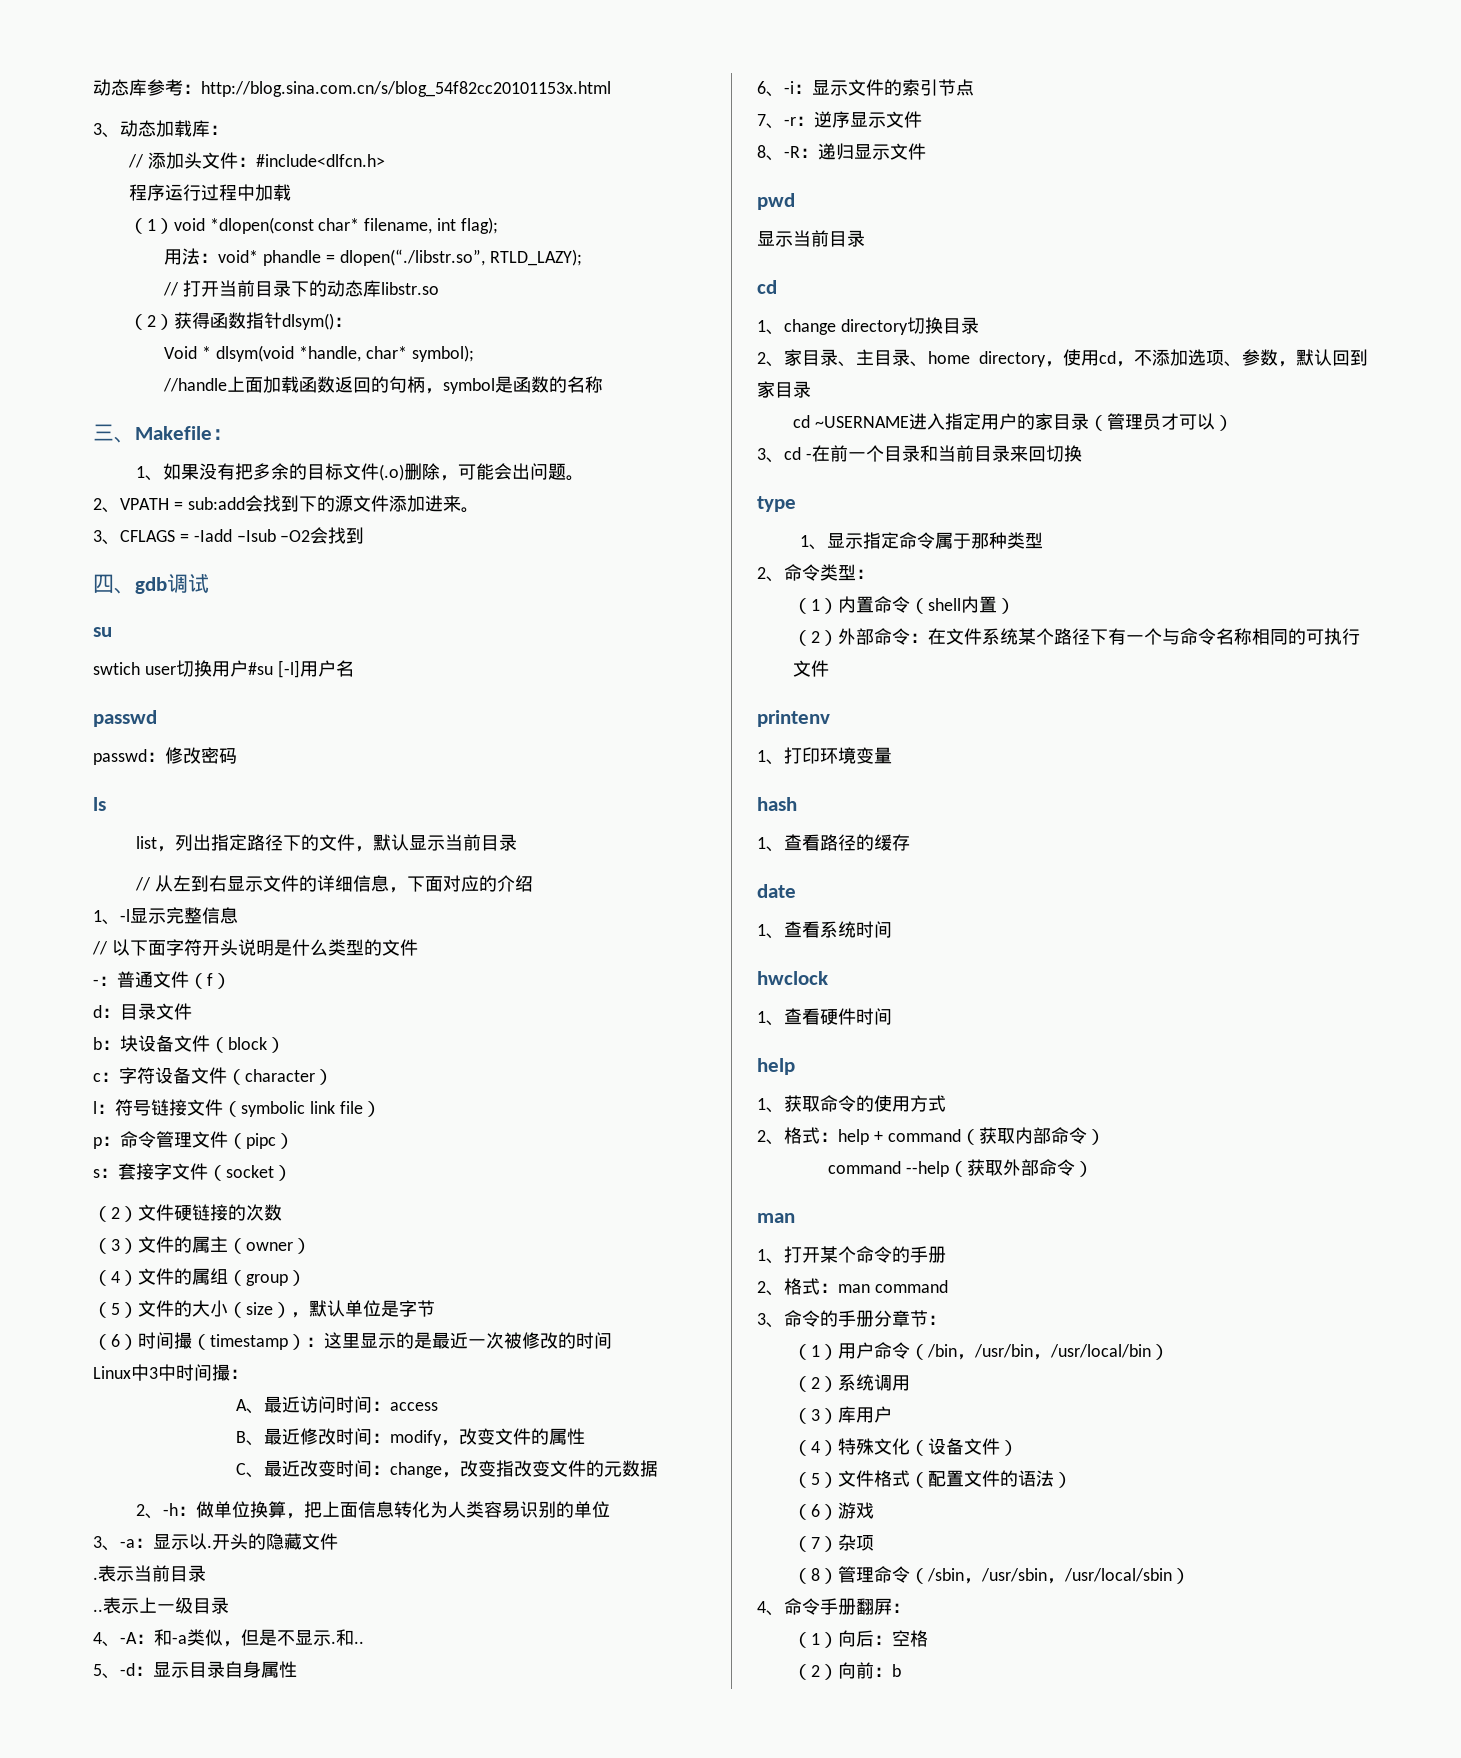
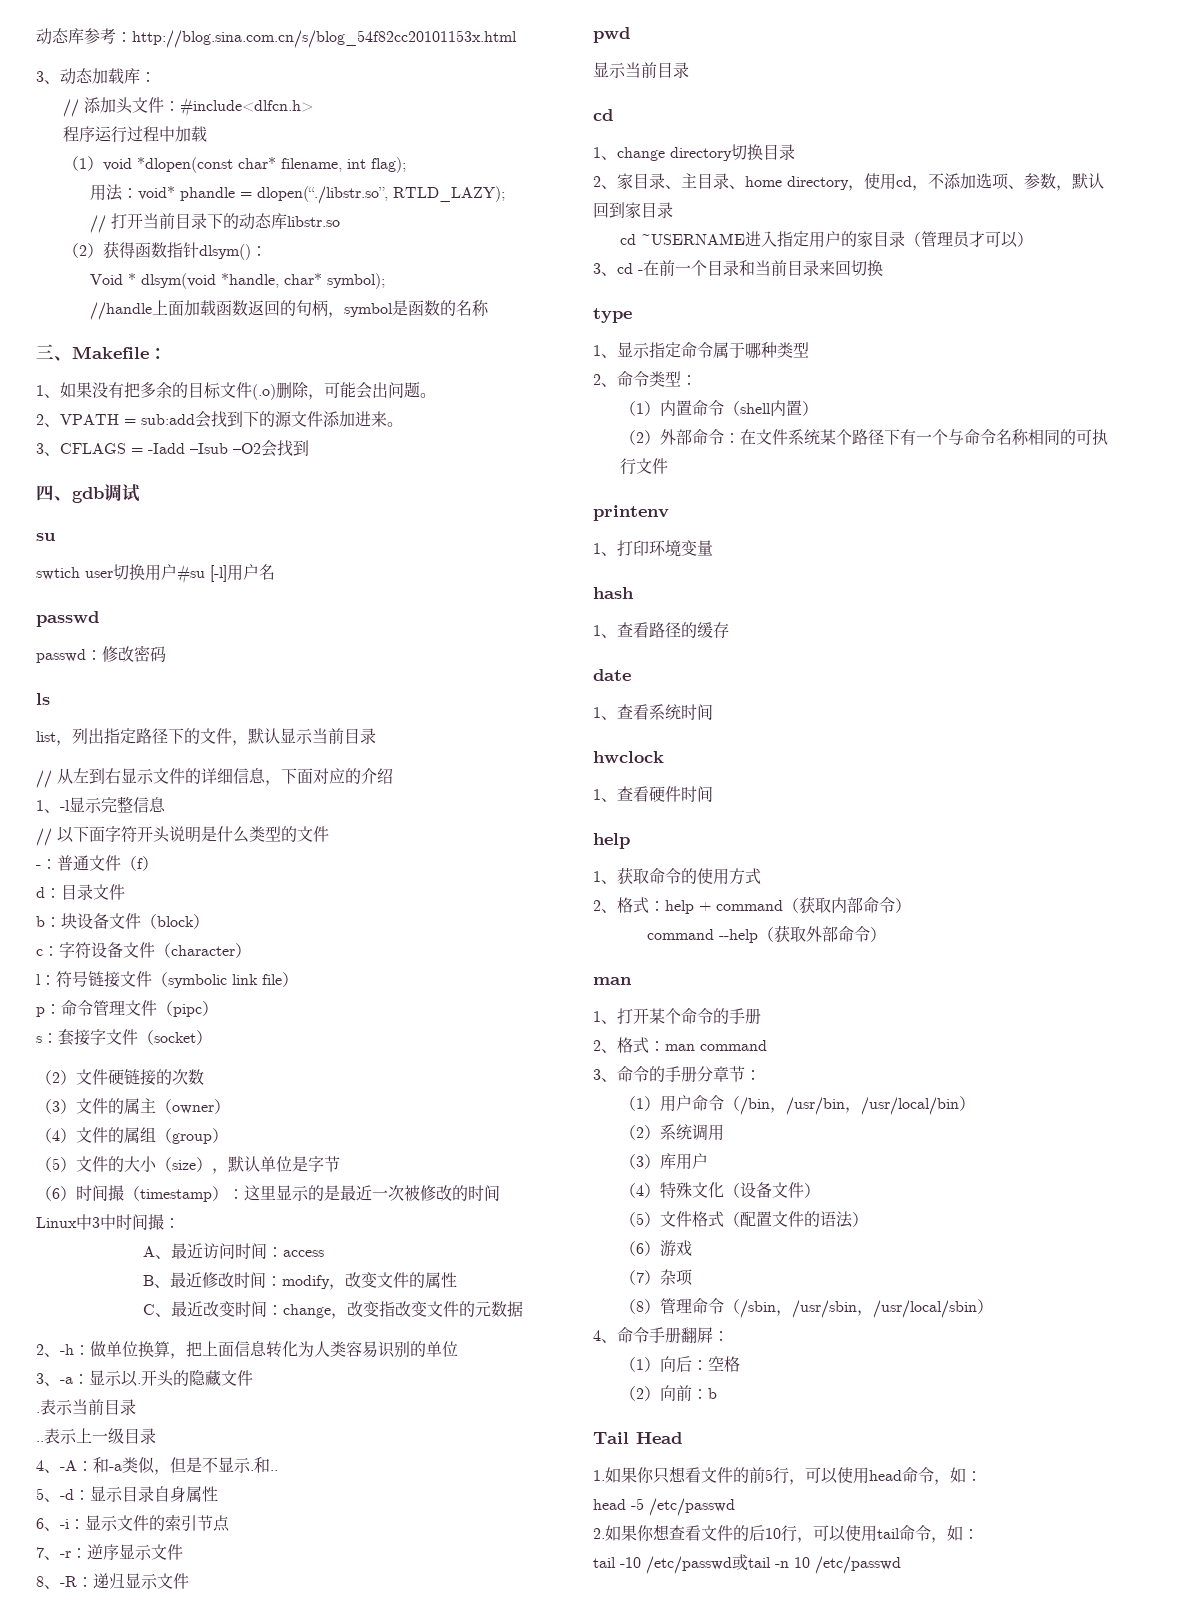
[970,533,989,549] 那 -> [745,342,761,359] 哪
(901, 1670) none -> [593,1432,682,1444] [593,1466,982,1485] [593,1498,735,1516] [593,1524,979,1543] [593,1554,901,1574] // Tail Head // 1.如果你只想看文件的前5行，可以使用head命令，如： // head -5 /etc/passwd // 2.如果你想查看文件的后10行，可以使用tail命令，如： // tail -10 /etc/passwd或tail -n 10 /etc/passwd

